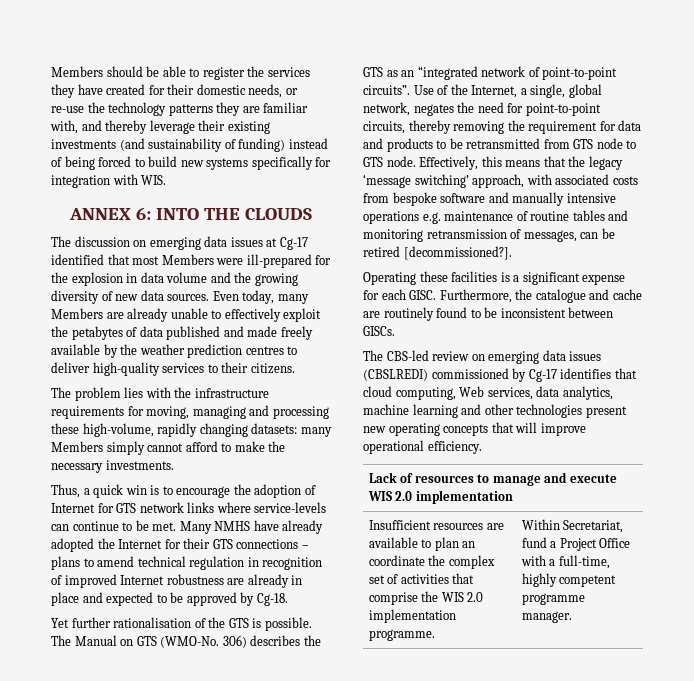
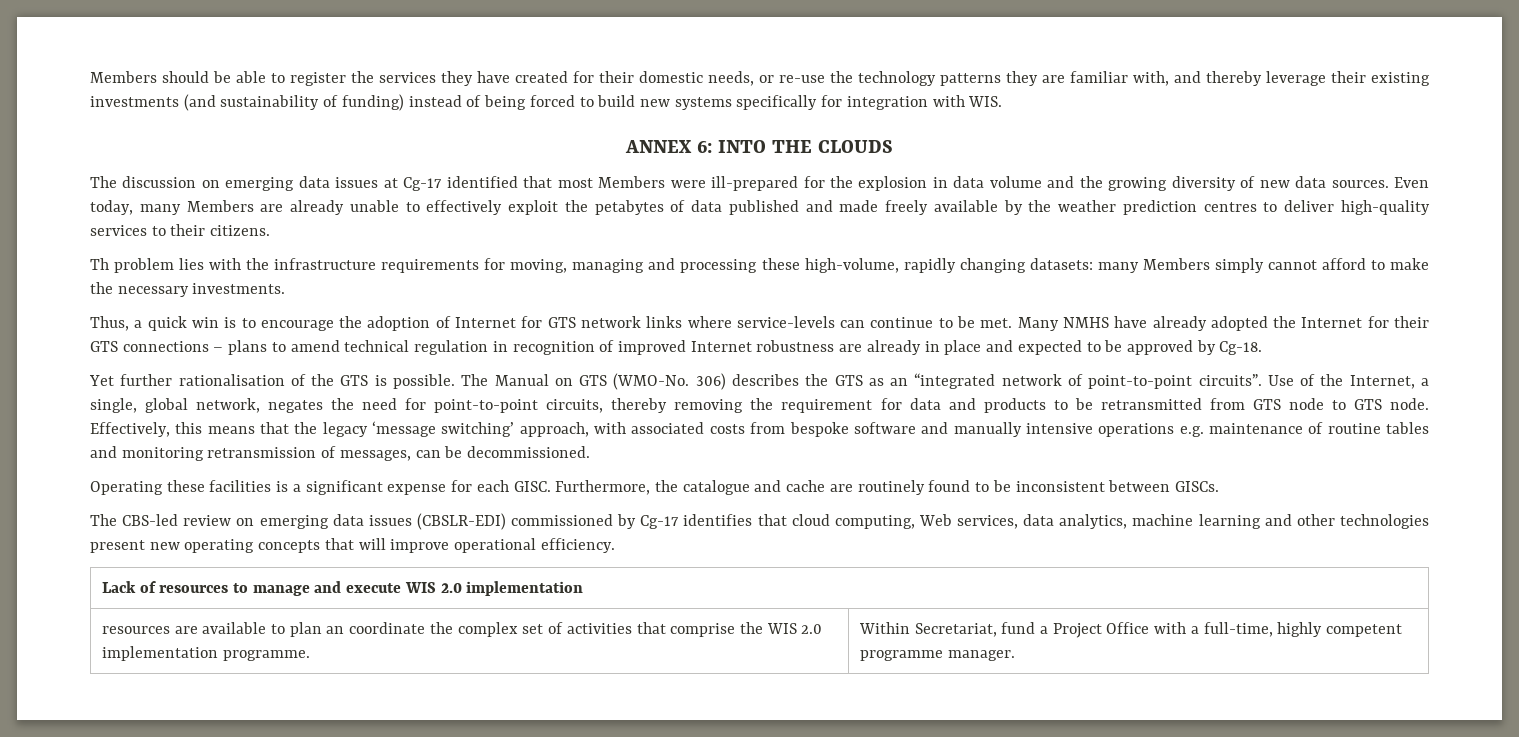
[51,387,71,398] The -> [90,258,109,270] Th
[363,246,512,260] retired [decommissioned?]. -> [467,446,591,458] decommissioned.
[363,369,428,381] (CBSLREDI) -> [416,513,506,530] (CBSLR-EDI)
[368,520,431,530] Insufficient -> (584, 588) none

